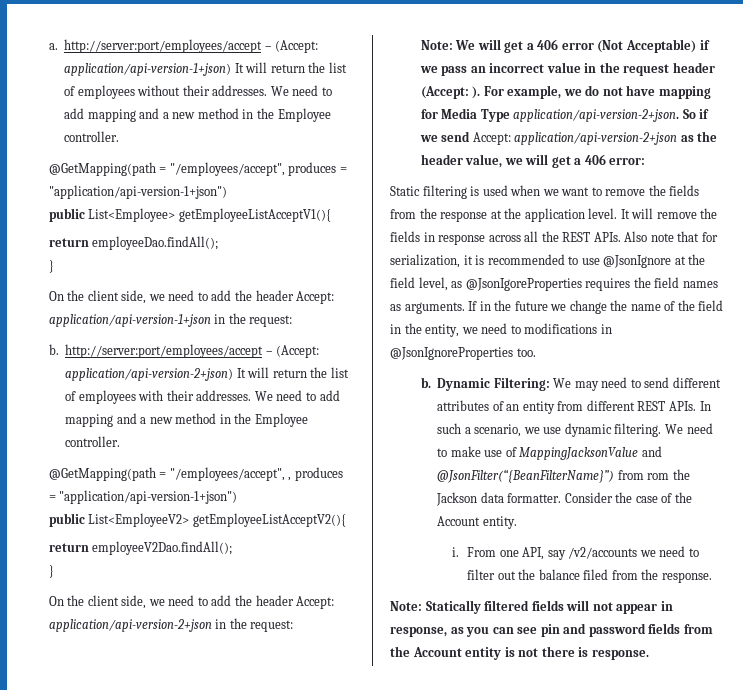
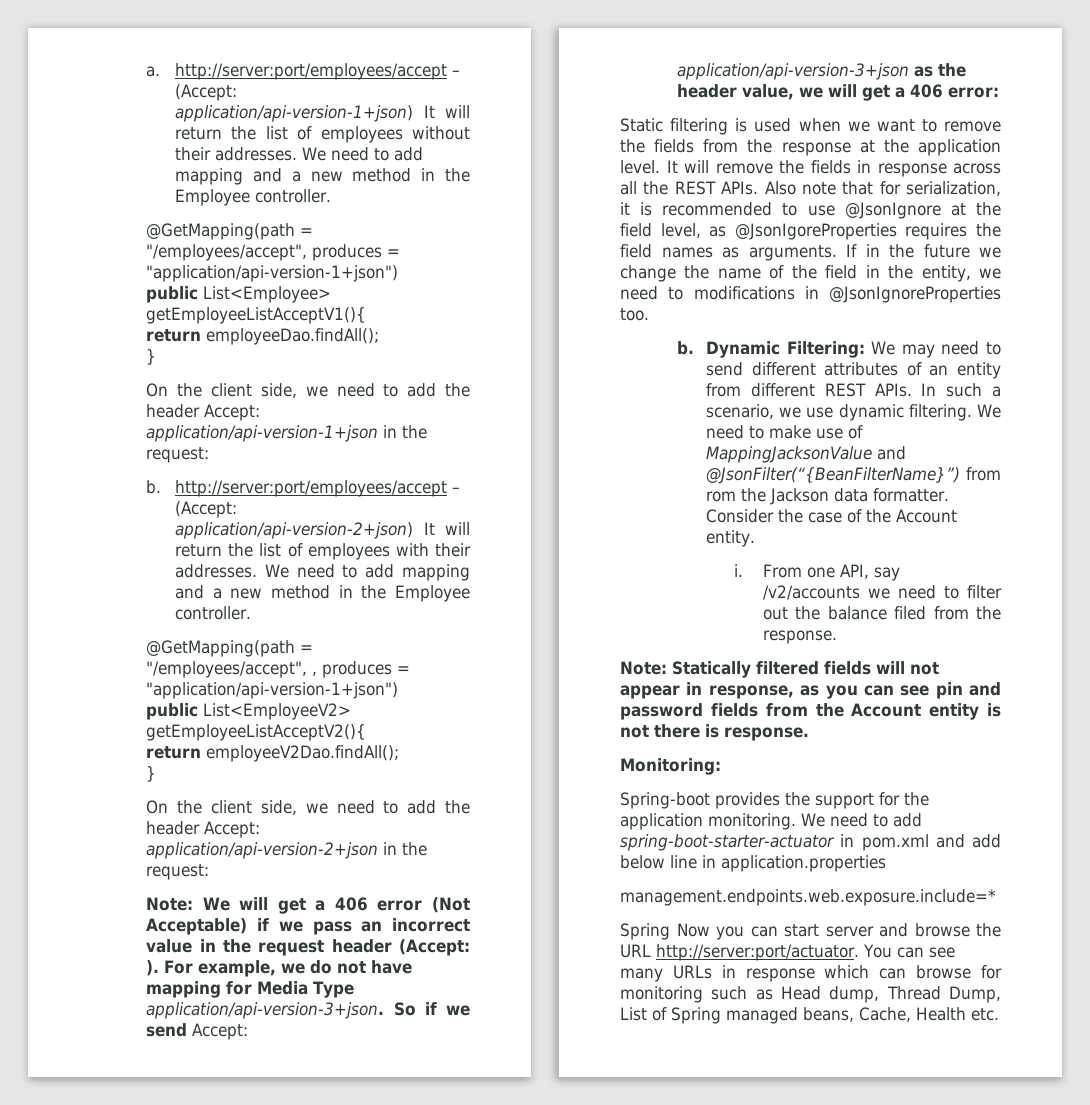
[513,109,680,122] application/api-version-2+json. -> [146,1002,385,1019] application/api-version-3+json.
[514,132,678,145] application/api-version-2+json -> [677,63,910,80] application/api-version-3+json
(649, 655) none -> [620,758,721,775] [620,792,929,809] [620,813,922,830] [620,834,1001,851] [620,855,886,872] [620,889,996,906] [620,923,1001,940] [620,944,955,961] [620,965,1002,982] [620,986,1001,1003] [620,1007,999,1024] // Monitoring: // Spring-boot provides the support for the application monitoring. We need to add spring-boot-starter-actuator in pom.xml and add below line in application.properties // management.endpoints.web.exposure.include=* // Spring Now you can start server and browse the URL http://server:port/actuator. You can see many URLs in response which can browse for monitoring such as Head dump, Thread Dump, List of Spring managed beans, Cache, Health etc.

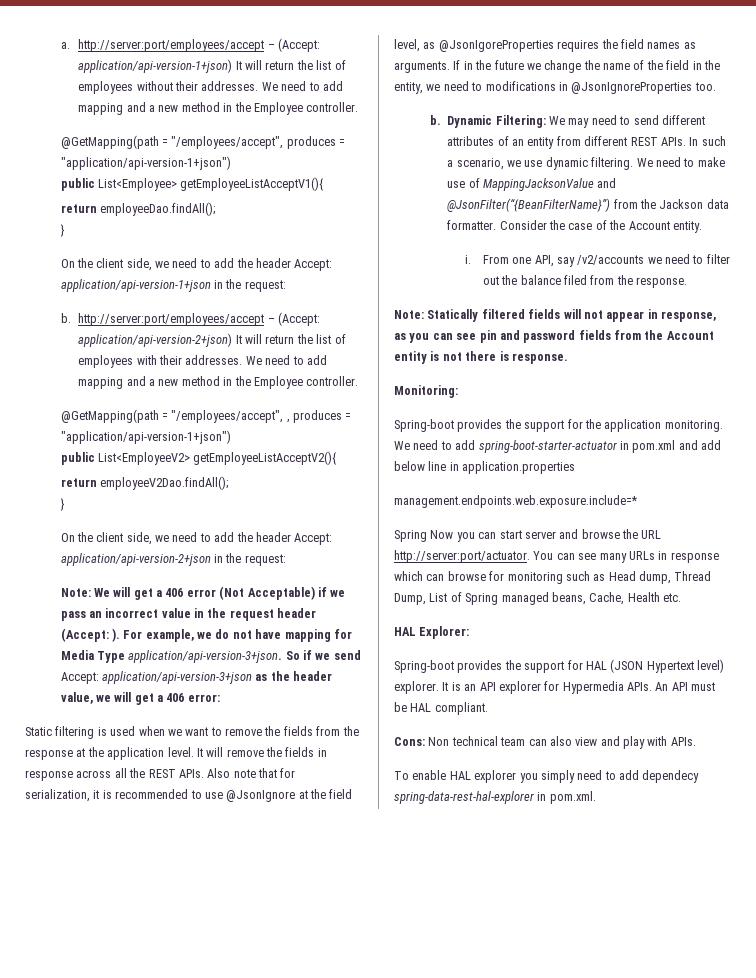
[706,491,737,502] rom -> (638, 204) none
(999, 1014) none -> [394,626,470,639] [394,659,724,673] [394,681,716,694] [394,702,488,715] [394,736,696,749] [394,770,700,783] [394,791,596,804] // HAL Explorer: // Spring-boot provides the support for HAL (JSON Hypertext level) explorer. It is an API explorer for Hypermedia APIs. An API must be HAL compliant. // Cons: Non technical team can also view and play with APIs. // To enable HAL explorer you simply need to add dependecy spring-data-rest-hal-explorer in pom.xml.

